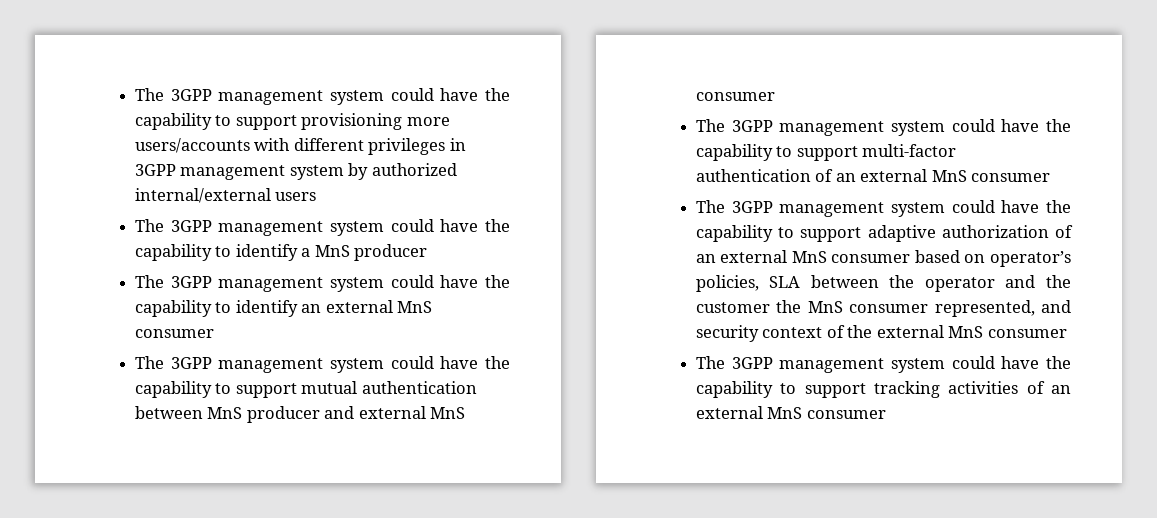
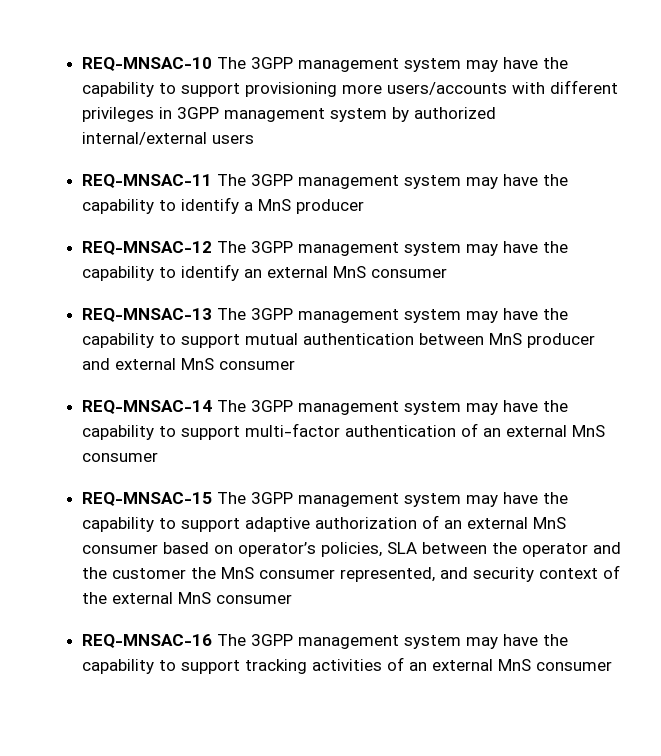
[134,88,434,105] The 3GPP management system could -> [82,57,499,72] REQ-MNSAC-10 The 3GPP management system may
[134,219,434,236] The 3GPP management system could -> [82,174,499,189] REQ-MNSAC-11 The 3GPP management system may
[134,275,434,292] The 3GPP management system could -> [82,241,499,256] REQ-MNSAC-12 The 3GPP management system may
[134,356,434,373] The 3GPP management system could -> [82,308,499,323] REQ-MNSAC-13 The 3GPP management system may
[695,119,995,136] The 3GPP management system could -> [82,400,499,415] REQ-MNSAC-14 The 3GPP management system may
[695,200,995,217] The 3GPP management system could -> [82,492,499,507] REQ-MNSAC-15 The 3GPP management system may
[695,356,995,373] The 3GPP management system could -> [82,634,499,649] REQ-MNSAC-16 The 3GPP management system may

